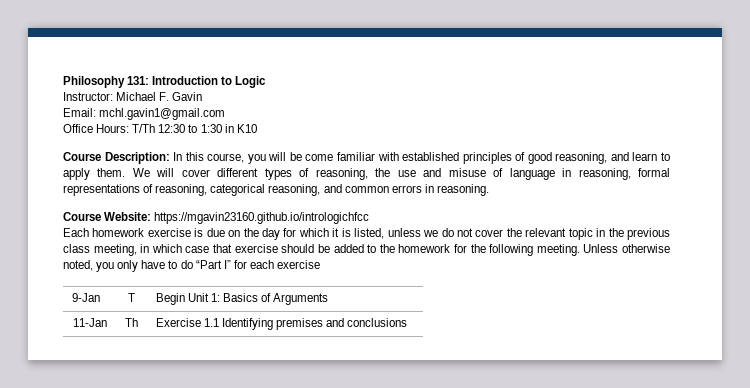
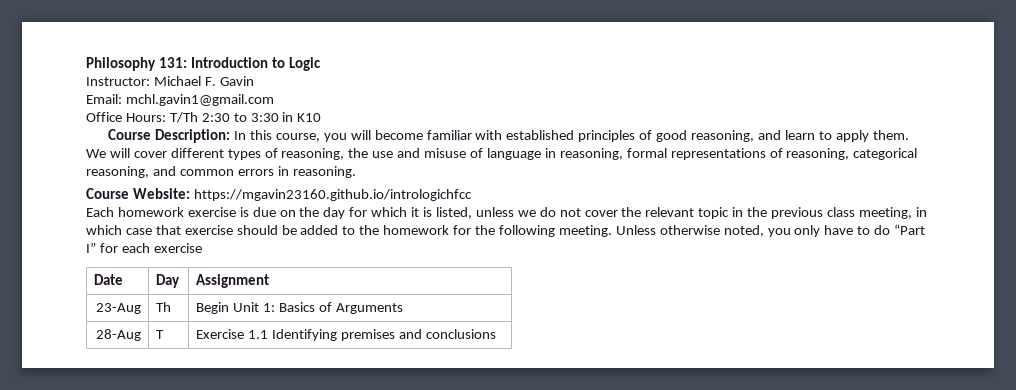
[158,124,222,133] 12:30 to 1:30 -> [201,113,279,122] 2:30 to 3:30
[289,152,334,161] be come -> [374,130,423,140] become
[71,293,100,302] [128,293,135,302] 9-Jan | T -> [94,274,124,285] [156,274,181,288] [196,274,270,288] [95,303,141,314] [156,302,172,312] Date | Day | Assignment // 23-Aug | Th
[73,318,108,327] [125,318,138,327] 11-Jan | Th -> [95,329,141,341] [156,330,165,339] 28-Aug | T

